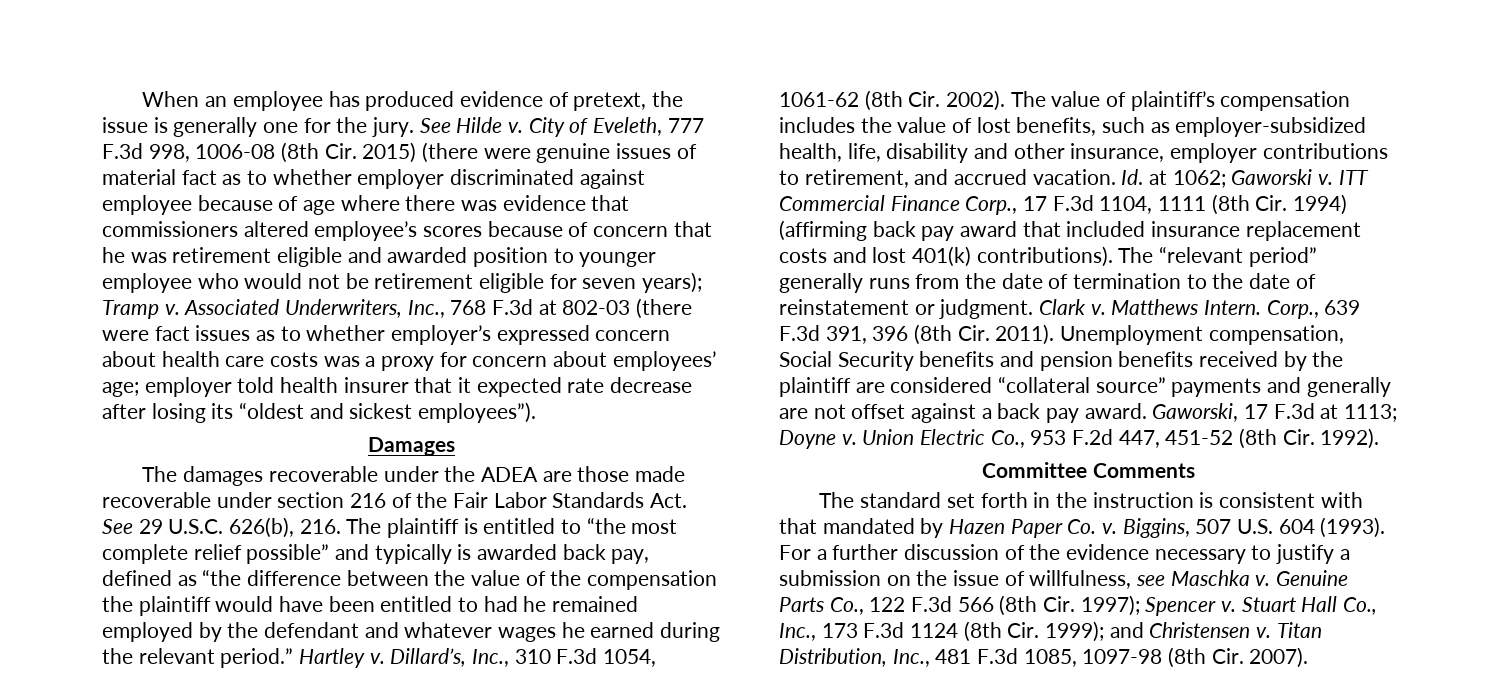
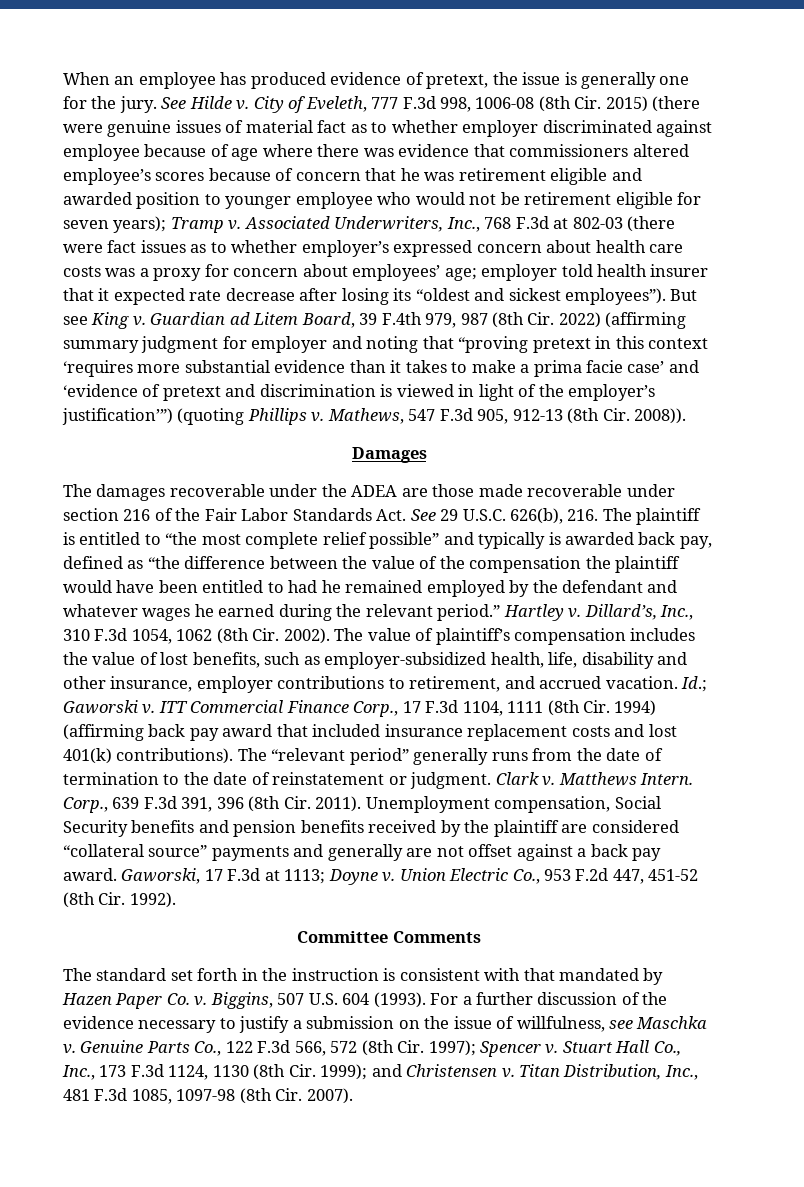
(537, 412) none -> [670,289,698,301] [63,312,687,329] [63,336,709,353] [63,360,699,377] [63,384,656,401] [62,408,687,425] But see King v. Guardian ad Litem Board, 39 F.4th 979, 987 (8th Cir. 2022) (affirming summary judgment for employer and noting that “proving pretext in this context ‘requires more substantial evidence than it takes to make a prima facie case’ and ‘evidence of pretext and discrimination is viewed in light of the employer’s justification’”) (quoting Phillips v. Mathews, 547 F.3d 905, 912-13 (8th Cir. 2008)).
[779,92,859,107] 1061-62 -> [176,629,213,641] 1062
[1121,169,1226,188] Id. at 1062; -> [681,676,708,692] Id.;
[957,597,994,612] 566 -> [294,1041,358,1056] 566, 572
[910,623,959,638] 1124 -> [168,1065,249,1080] 1124, 1130

